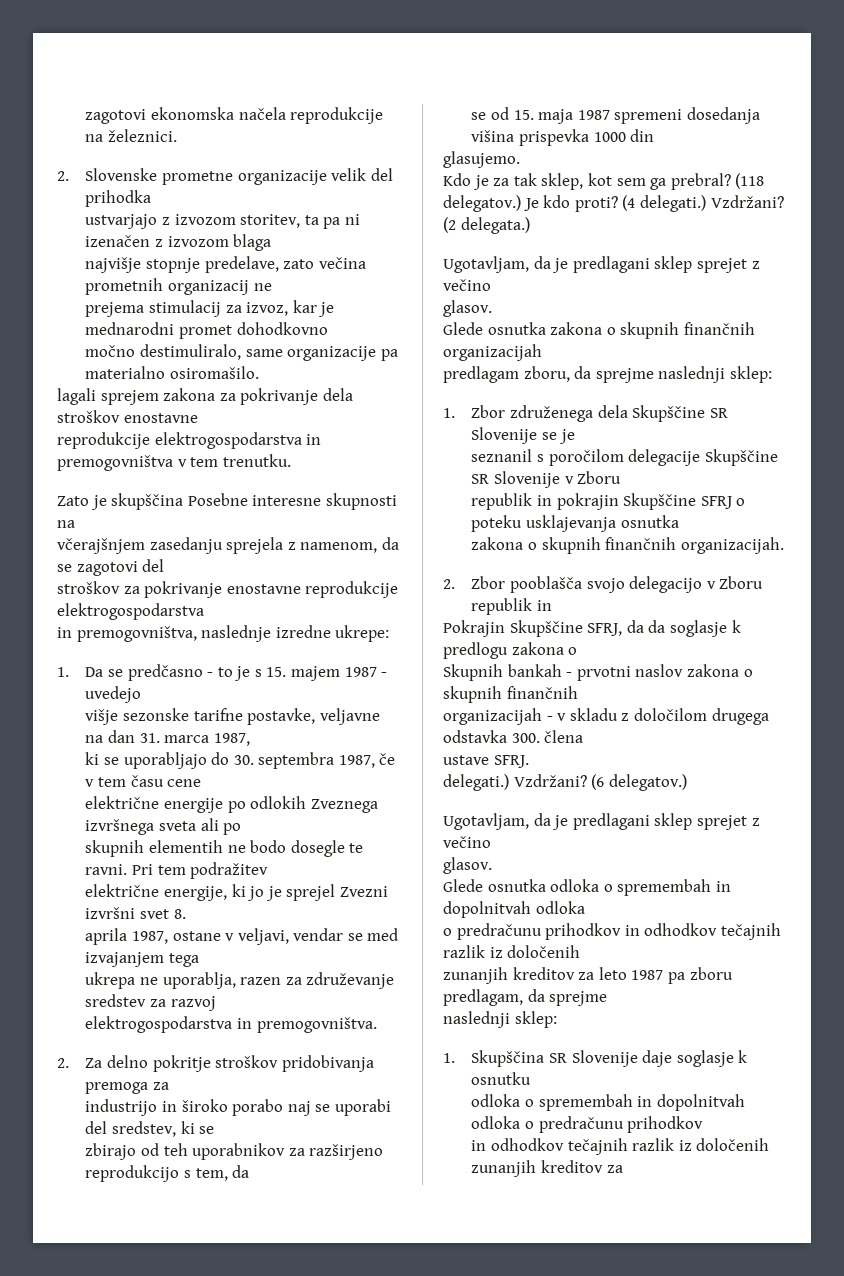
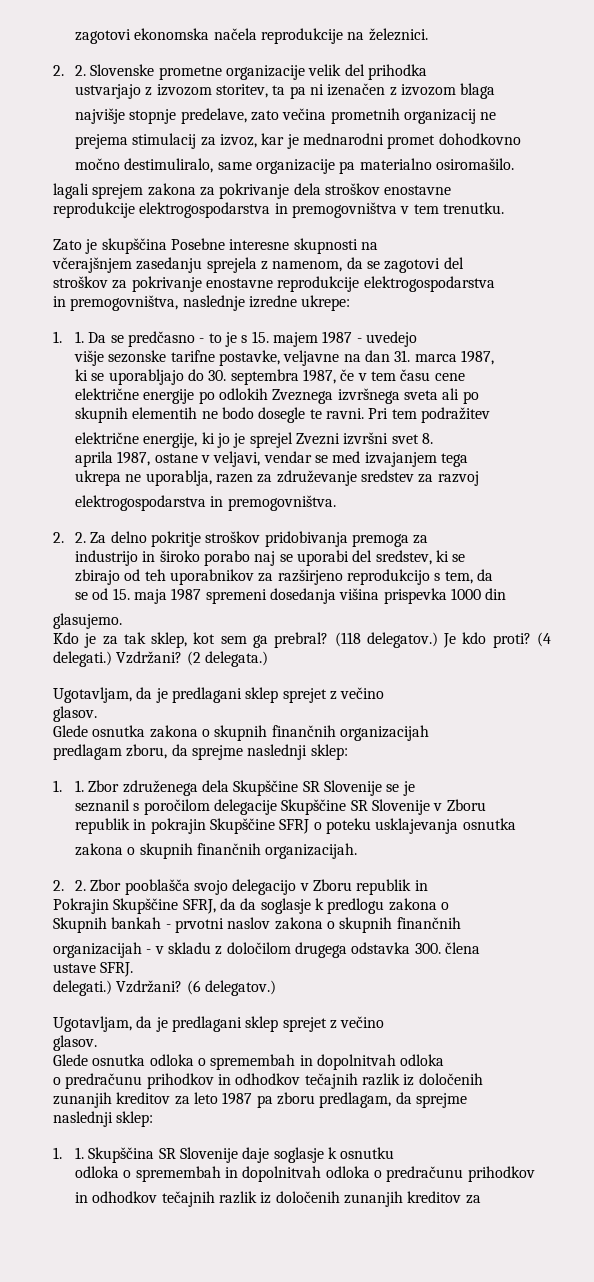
(69, 176) none -> [74,65,86,76] 2.
(69, 672) none -> [74,331,84,343] 1.
(69, 1063) none -> [74,532,86,543] 2.
(455, 413) none -> [74,780,84,792] 1.
(455, 584) none -> [74,880,86,891] 2.
(455, 1058) none -> [74,1147,84,1159] 1.

